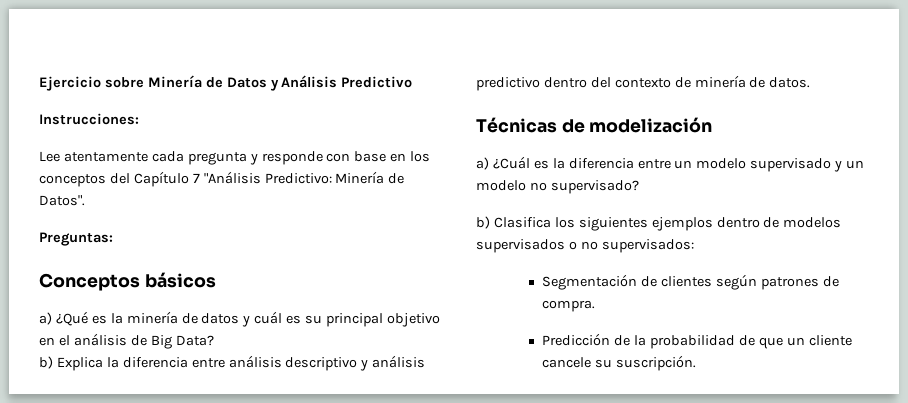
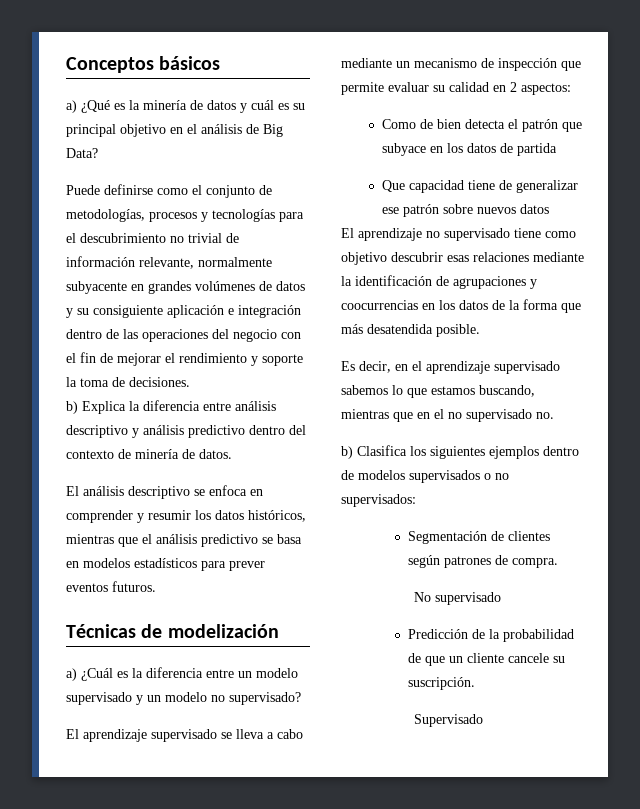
[39,75,413,91] [39,113,139,125] [39,151,431,165] [39,171,405,187] [39,195,85,206] [39,232,113,246] Ejercicio sobre Minería de Datos y Análisis Predictivo // Instrucciones: // Lee atentamente cada pregunta y responde con base en los conceptos del Capítulo 7 "Análisis Predictivo: Minería de Datos". // Preguntas: // -> (66, 65) none
(214, 340) none -> [66,184,272,198] [66,209,304,222] [66,233,239,243] [66,256,272,269] [66,281,305,294] [66,305,301,318] [66,329,301,342] [66,352,303,366] [66,377,190,387] // Puede definirse como el conjunto de metodologías, procesos y tecnologías para el descubrimiento no trivial de información relevante, normalmente subyacente en grandes volúmenes de datos y su consiguiente aplicación e integración dentro de las operaciones del negocio con el fin de mejorar el rendimiento y soporte la toma de decisiones.
(811, 82) none -> [66,485,263,499] [66,510,306,523] [66,534,302,547] [66,558,265,571] [66,581,156,592] // El análisis descriptivo se enfoca en comprender y resumir los datos históricos, mientras que el análisis predictivo se basa en modelos estadísticos para prever eventos futuros.
(639, 187) none -> [66,729,303,742] [341,58,581,71] [341,82,571,95] [381,119,582,132] [381,143,557,156] [381,180,578,193] [381,204,549,217] [341,228,576,241] [341,252,584,265] [341,275,537,289] [341,299,581,313] [341,324,480,337] [341,361,560,374] [341,385,535,398] [341,409,554,422] // El aprendizaje supervisado se lleva a cabo mediante un mecanismo de inspección que permite evaluar su calidad en 2 aspectos: // Como de bien detecta el patrón que subyace en los datos de partida // Que capacidad tiene de generalizar ese patrón sobre nuevos datos // El aprendizaje no supervisado tiene como objetivo descubrir esas relaciones mediante la identificación de agrupaciones y coocurrencias en los datos de la forma que más desatendida posible. // Es decir, en el aprendizaje supervisado sabemos lo que estamos buscando, mientras que en el no supervisado no.
(596, 306) none -> [414,592,502,605] // No supervisado
(697, 363) none -> [414,714,484,727] // Supervisado

